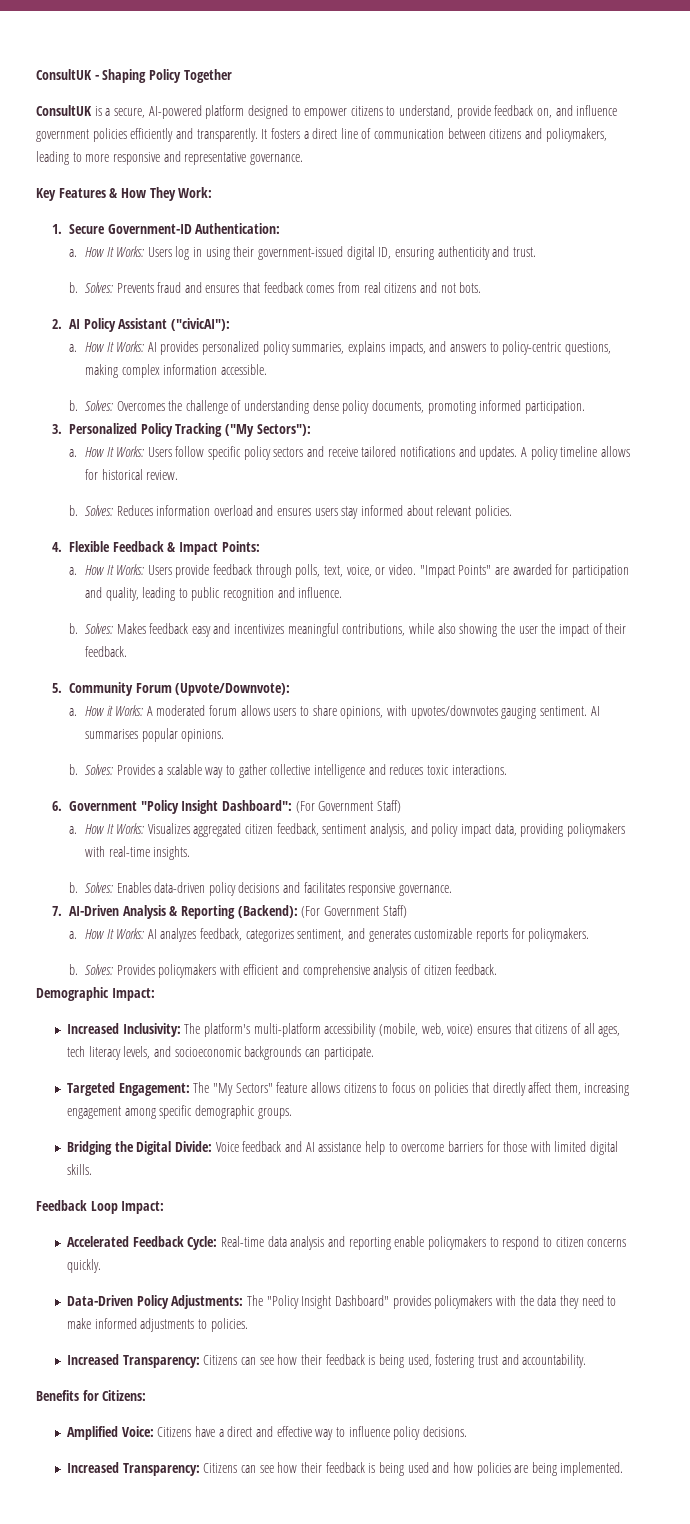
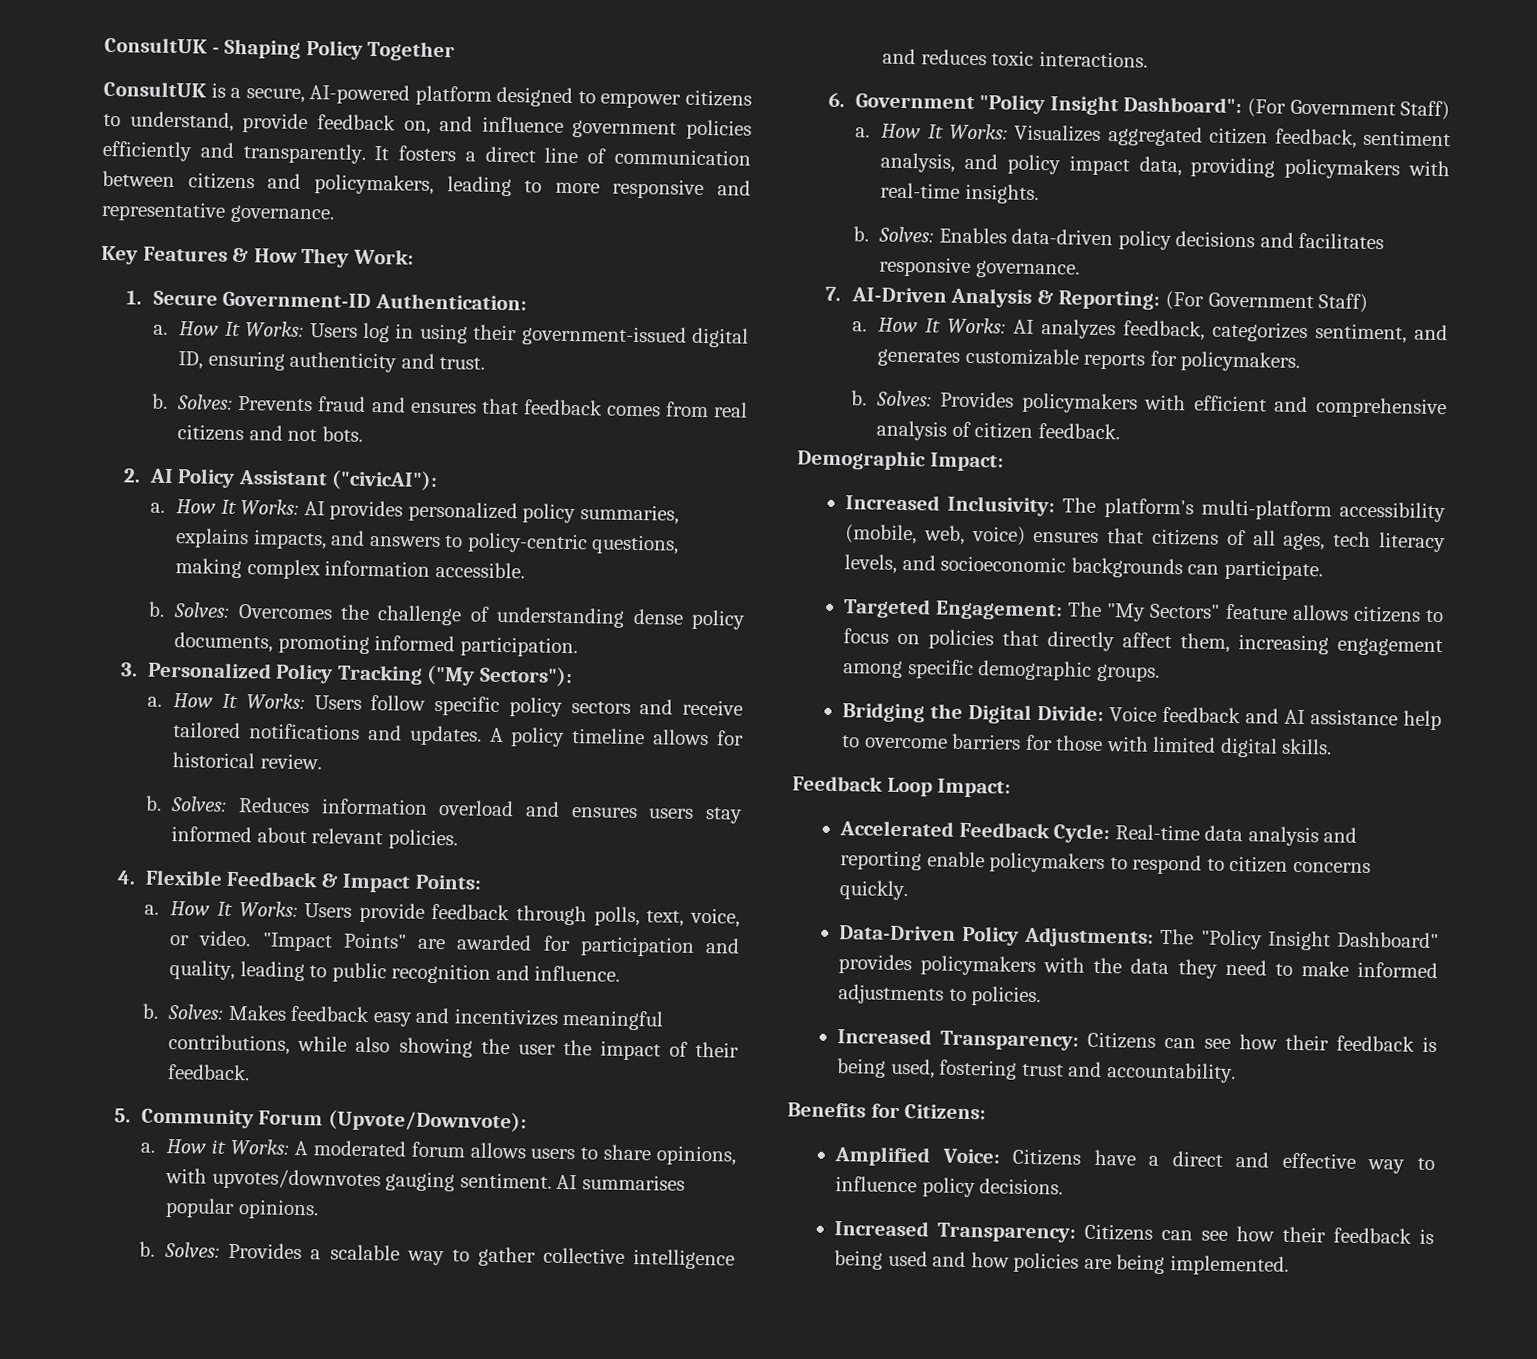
[180,905,298,919] Reporting (Backend): -> [1058,290,1161,310] Reporting:

